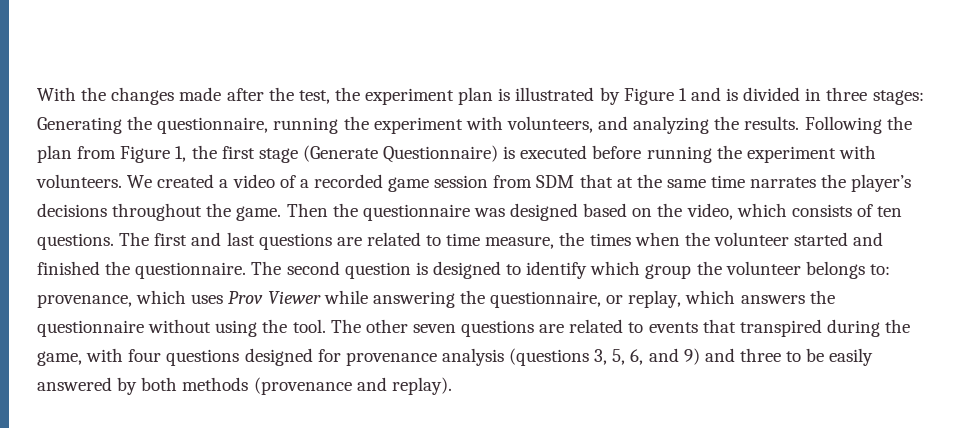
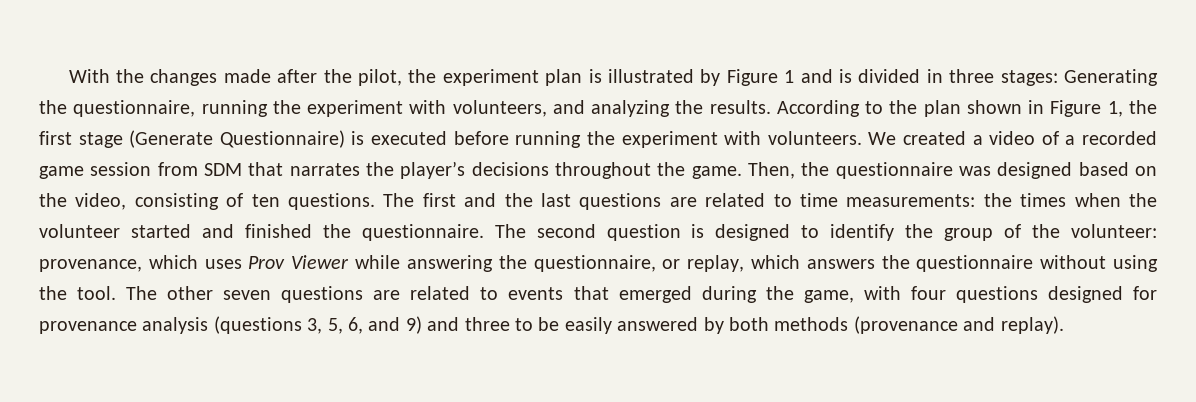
[298,90,330,104] test, -> [357,69,402,86] pilot,
[804,116,912,134] [37,145,117,163] Following the plan from -> [776,100,1045,117] According to the plan shown in
[616,174,746,188] at the same time -> (284, 169) none
[286,203,328,217] Then -> [748,162,796,179] Then,
[736,203,852,217] which consists -> [134,193,219,210] consisting
(222, 239) none -> [504,193,533,207] the
[485,236,555,249] measure, -> [846,194,976,207] measurements:
[590,261,890,279] which group the volunteer belongs to: -> [905,224,1158,241] the group of the volunteer:
[739,319,822,337] transpired -> [618,286,692,303] emerged

